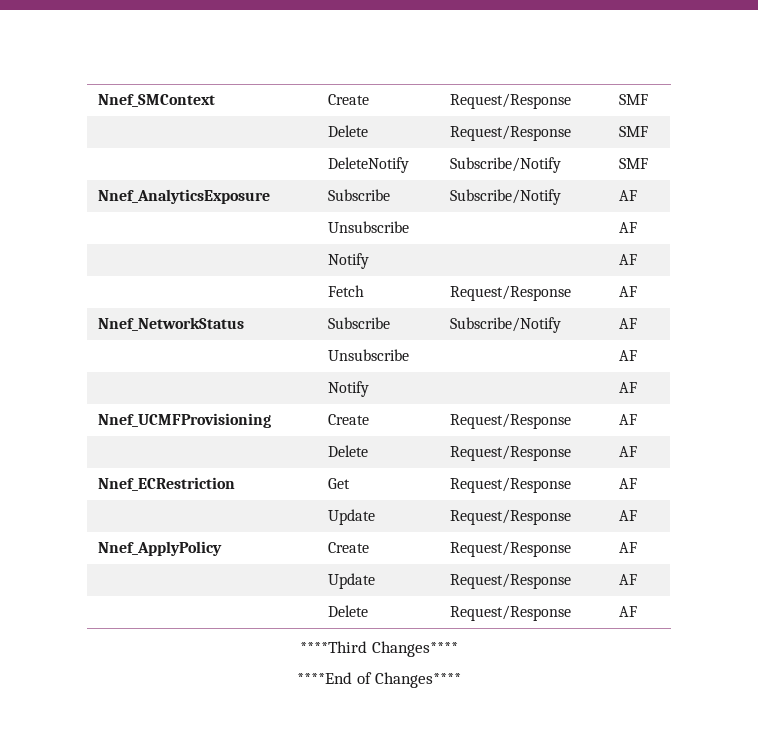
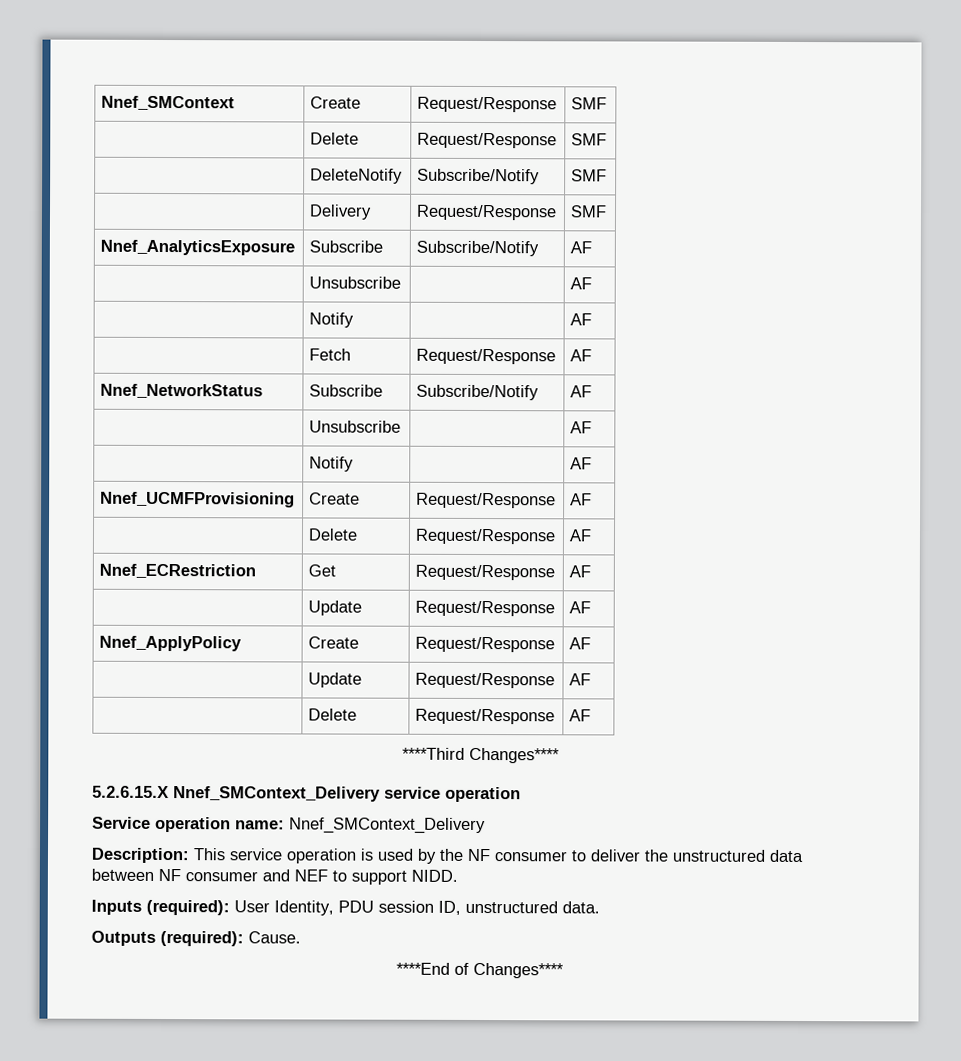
(649, 163) none -> [309,204,373,220] [416,204,558,221] [570,205,608,218] // | Delivery | Request/Response | SMF
(458, 649) none -> [92,785,521,803] [92,816,486,835] [91,847,803,864] [91,868,458,885] [91,899,600,916] [91,930,301,947] // 5.2.6.15.X Nnef_SMContext_Delivery service operation // Service operation name: Nnef_SMContext_Delivery // Description: This service operation is used by the NF consumer to deliver the unstructured data between NF consumer and NEF to support NIDD. // Inputs (required): User Identity, PDU session ID, unstructured data. // Outputs (required): Cause.

